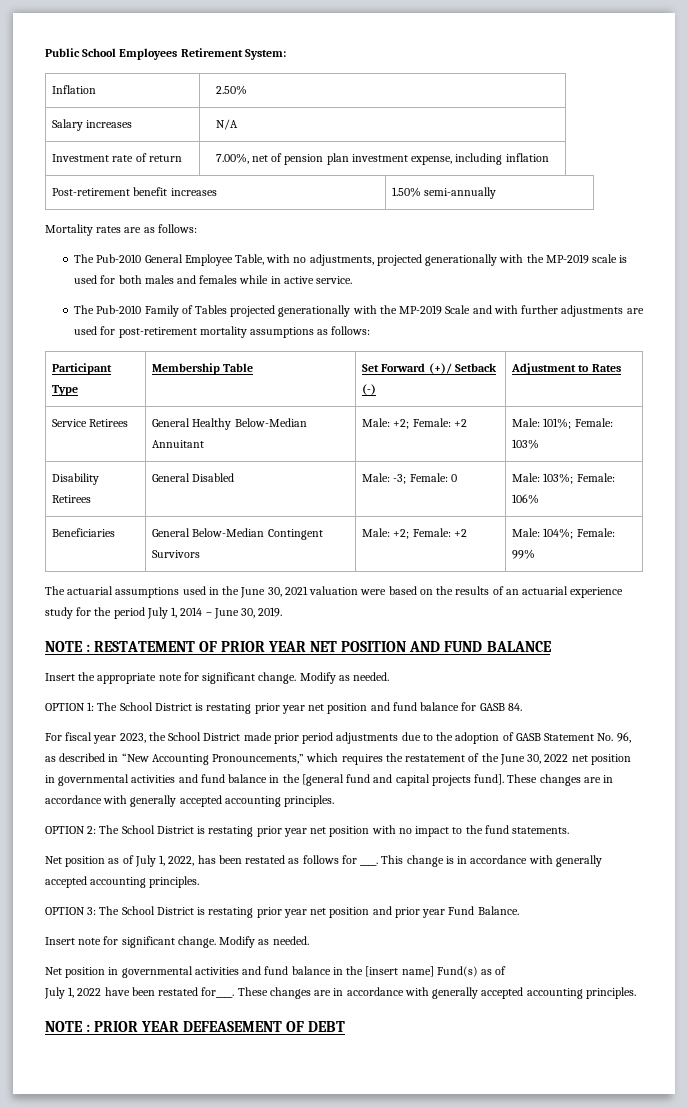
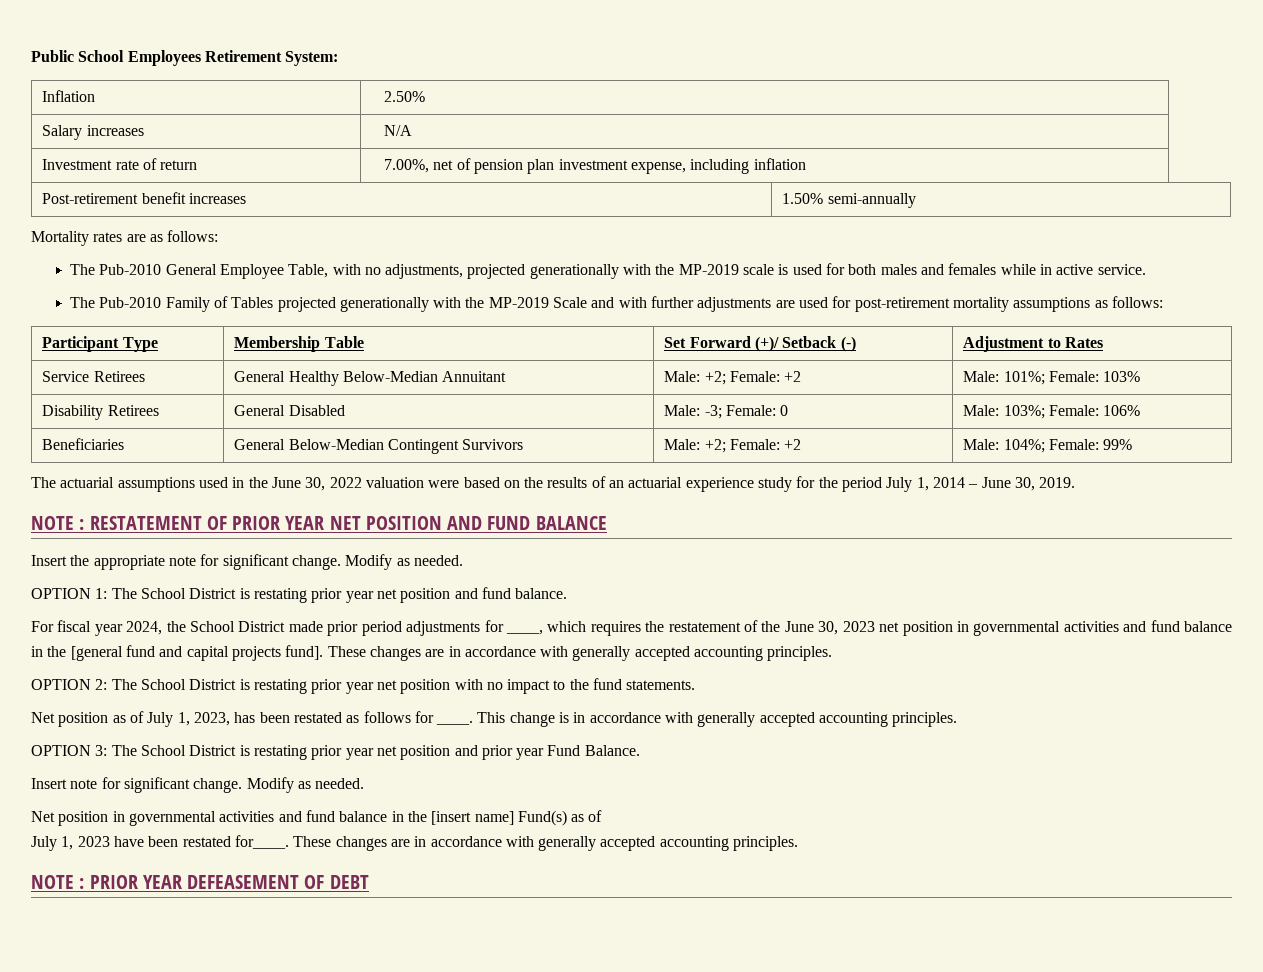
[284,586,308,595] 2021 -> [329,477,362,488] 2022
[420,702,522,711] balance for GASB 84. -> [515,588,568,599] balance.
[119,733,146,743] 2023, -> [126,621,163,635] 2024,
[401,732,631,744] [45,753,305,765] due to the adoption of GASB Statement No. 96, as described in “New Accounting Pronouncements,” -> [484,620,543,635] for ____,
[544,754,569,762] 2022 -> [842,621,875,632] 2023
[168,856,195,866] 2022, -> [193,712,230,726] 2023,
[77,988,102,996] 2022 -> [77,836,110,847] 2023

